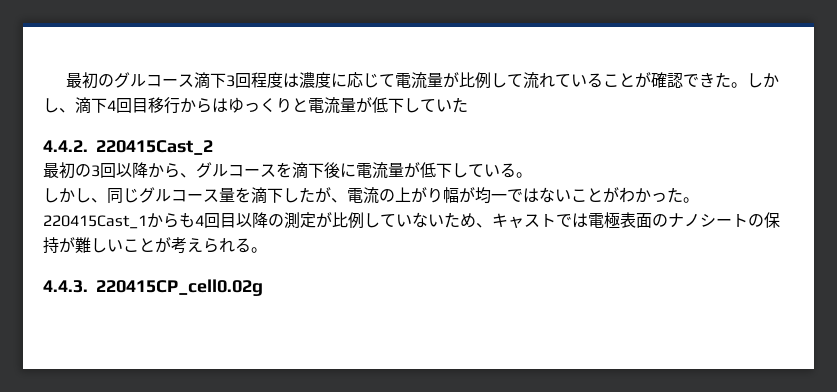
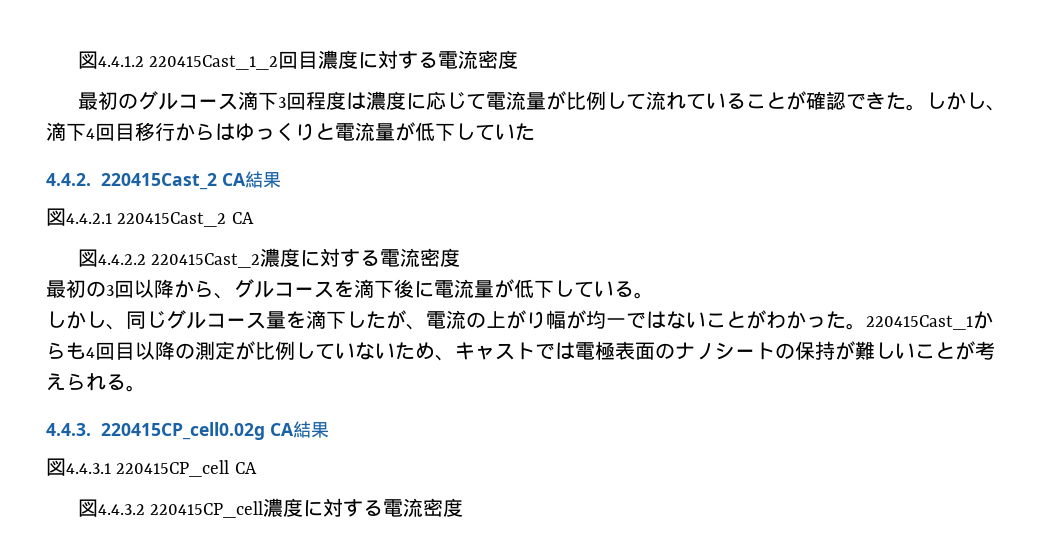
(65, 80) none -> [78,50,519,70] 図4.4.1.2 220415Cast_1_2回目濃度に対する電流密度 //
(213, 147) none -> [222,171,281,188] [46,208,254,227] [78,248,461,268] CA結果 // 図4.4.2.1 220415Cast_2 CA // 図4.4.2.2 220415Cast_2濃度に対する電流密度
(263, 287) none -> [270,421,329,438] [46,458,257,477] [78,498,464,518] CA結果 // 図4.4.3.1 220415CP_cell CA // 図4.4.3.2 220415CP_cell濃度に対する電流密度

